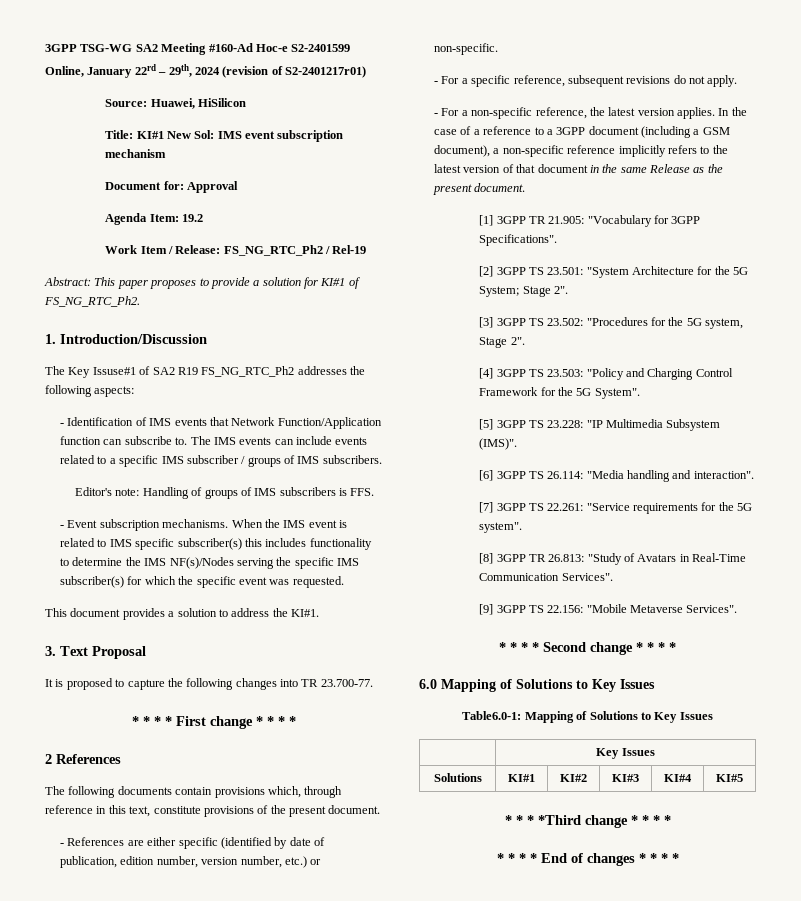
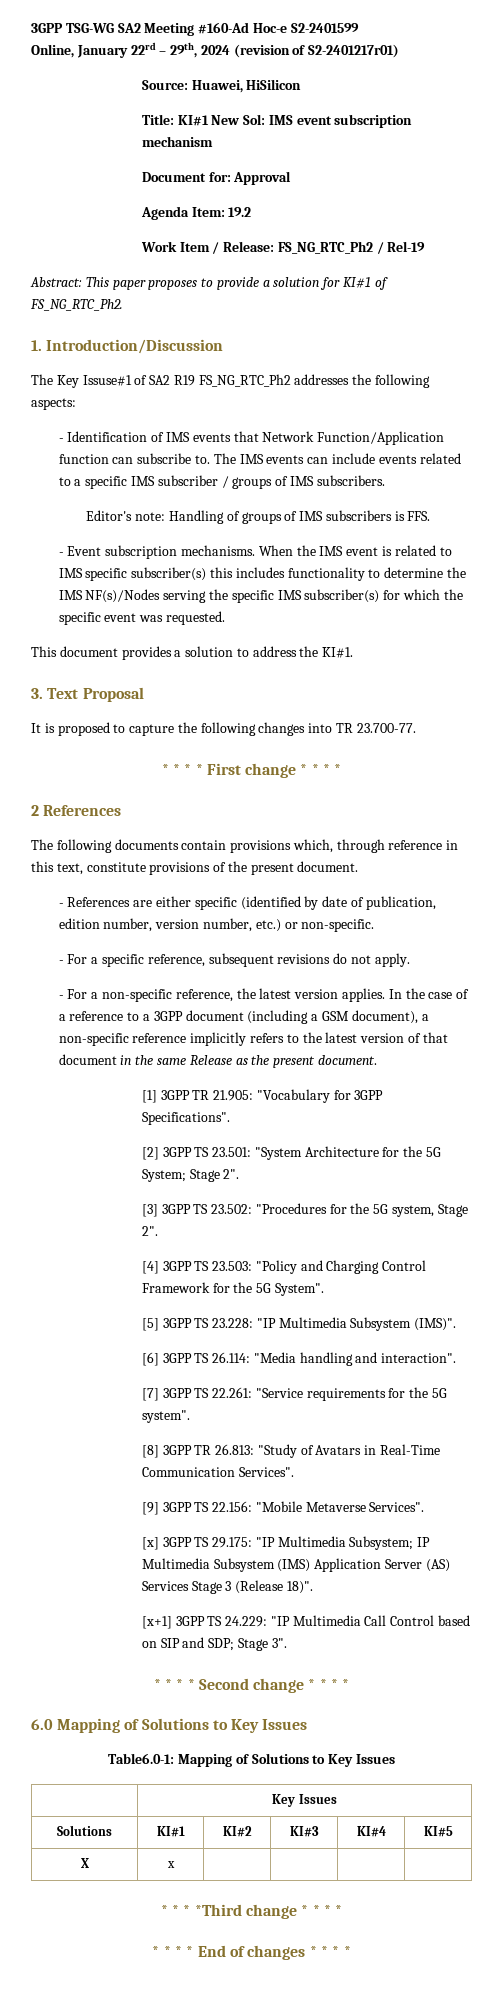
(738, 609) none -> [141,1536,431,1550] [141,1558,450,1572] [141,1580,313,1594] [141,1615,471,1629] [141,1637,287,1651] // [x] 3GPP TS 29.175: "IP Multimedia Subsystem; IP Multimedia Subsystem (IMS) Application Server (AS) Services Stage 3 (Release 18)". // [x+1] 3GPP TS 24.229: "IP Multimedia Call Control based on SIP and SDP; Stage 3".
(743, 778) none -> [80,1858,89,1868] [166,1861,175,1868] // X | x | | | |

